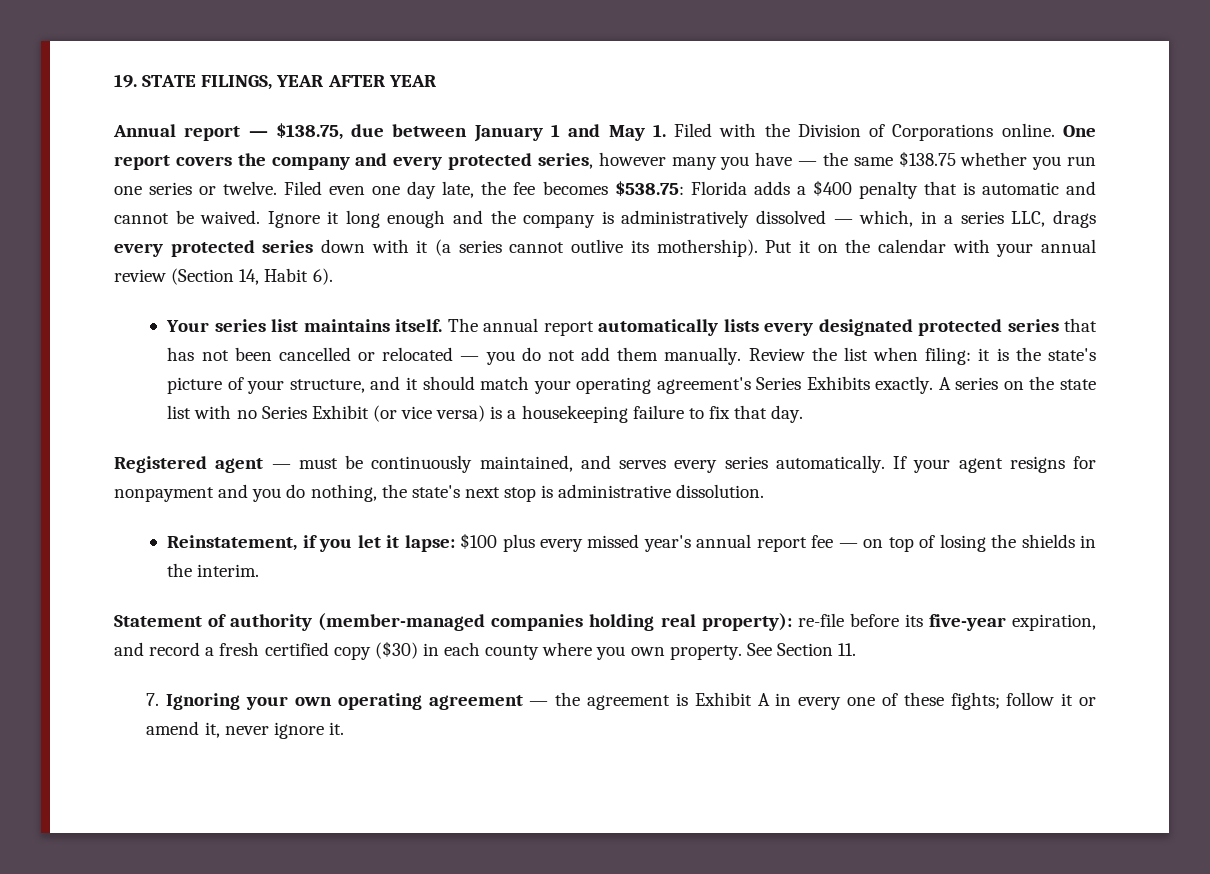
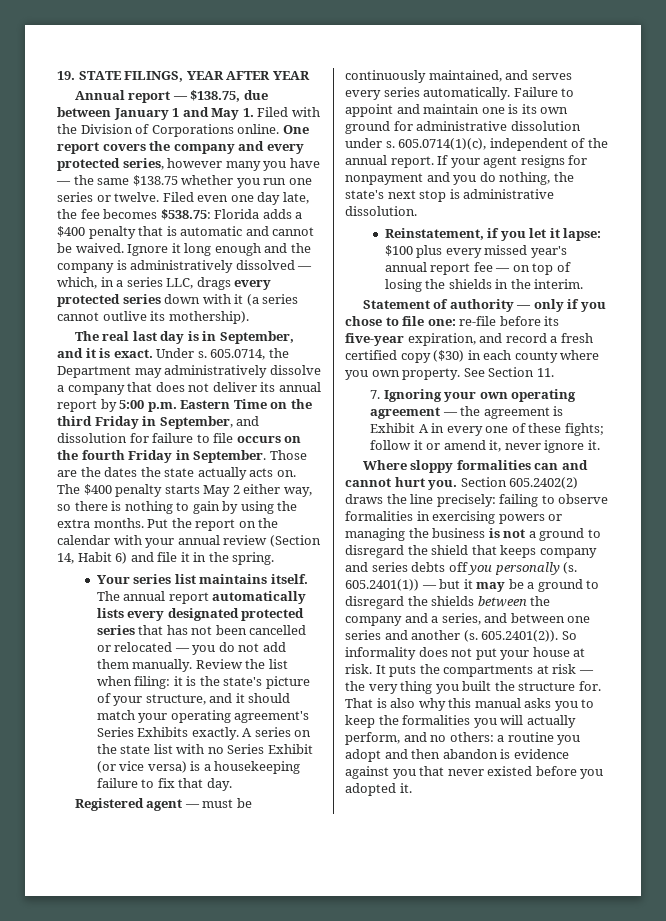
[765,240,811,253] Put it -> [74,331,294,344] [57,348,289,360] [57,365,321,378] [57,382,321,395] [57,399,312,412] [57,416,260,429] [57,433,302,443] [57,450,307,463] [57,467,296,480] [57,484,312,497] [57,501,298,514] [57,518,236,531] // The real last day is in September, and it is exact. Under s. 605.0714, the Department may administratively dissolve a company that does not deliver its annual report by 5:00 p.m. Eastern Time on the third Friday in September, and dissolution for failure to file occurs on the fourth Friday in September. Those are the dates the state actually acts on. The $400 penalty starts May 2 either way, so there is nothing to gain by using the extra months. Put the report
[312,268,333,285] 6). -> [115,552,275,565] 6) and file it in the spring.
(885, 464) none -> [513,87,575,97] [345,104,569,117] [345,121,581,134] [345,138,608,151] [345,155,434,168] Failure to appoint and maintain one is its own ground for administrative dissolution under s. 605.0714(1)(c), independent of the annual report.
[318,613,792,631] (member-managed companies holding real property): -> [516,299,606,312] [345,316,456,326] — only if you chose to file one:
(344, 728) none -> [362,460,588,473] [345,477,579,490] [345,494,609,507] [345,511,563,524] [345,528,601,541] [345,545,597,558] [345,562,578,575] [345,579,600,592] [345,596,551,609] [345,613,591,626] [345,630,577,642] [345,647,586,660] [345,664,594,677] [345,681,601,694] [345,698,595,711] [345,715,576,728] [345,732,581,745] [345,749,569,762] [345,766,604,779] [345,783,412,796] // Where sloppy formalities can and cannot hurt you. Section 605.2402(2) draws the line precisely: failing to observe formalities in exercising powers or managing the business is not a ground to disregard the shield that keeps company and series debts off you personally (s. 605.2401(1)) — but it may be a ground to disregard the shields between the company and a series, and between one series and another (s. 605.2401(2)). So informality does not put your house at risk. It puts the compartments at risk — the very thing you built the structure for. That is also why this manual asks you to keep the formalities you will actually perform, and no others: a routine you adopt and then abandon is evidence against you that never existed before you adopted it.

